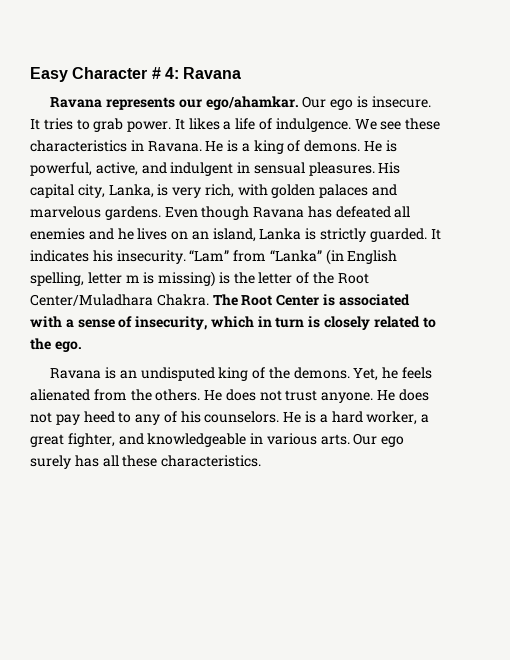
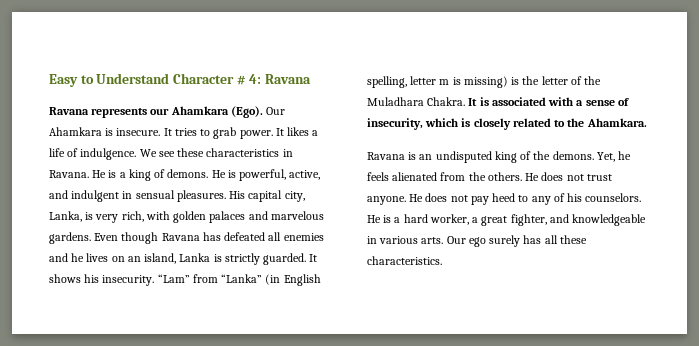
(68, 74) none -> [80,73,170,84] to Understand
[205,96,354,110] ego/ahamkar. Our ego -> [170,106,286,118] [49,127,102,136] Ahamkara (Ego). Our Ahamkara
[30,250,89,262] indicates -> [49,274,81,283] shows
[337,273,369,284] [30,294,320,306] Root Center/Muladhara Chakra. The Root Center -> [367,97,478,106] Muladhara Chakra. It
[257,316,305,328] in turn -> (459, 122) none
[54,341,82,352] ego. -> [586,118,647,127] Ahamkara.

